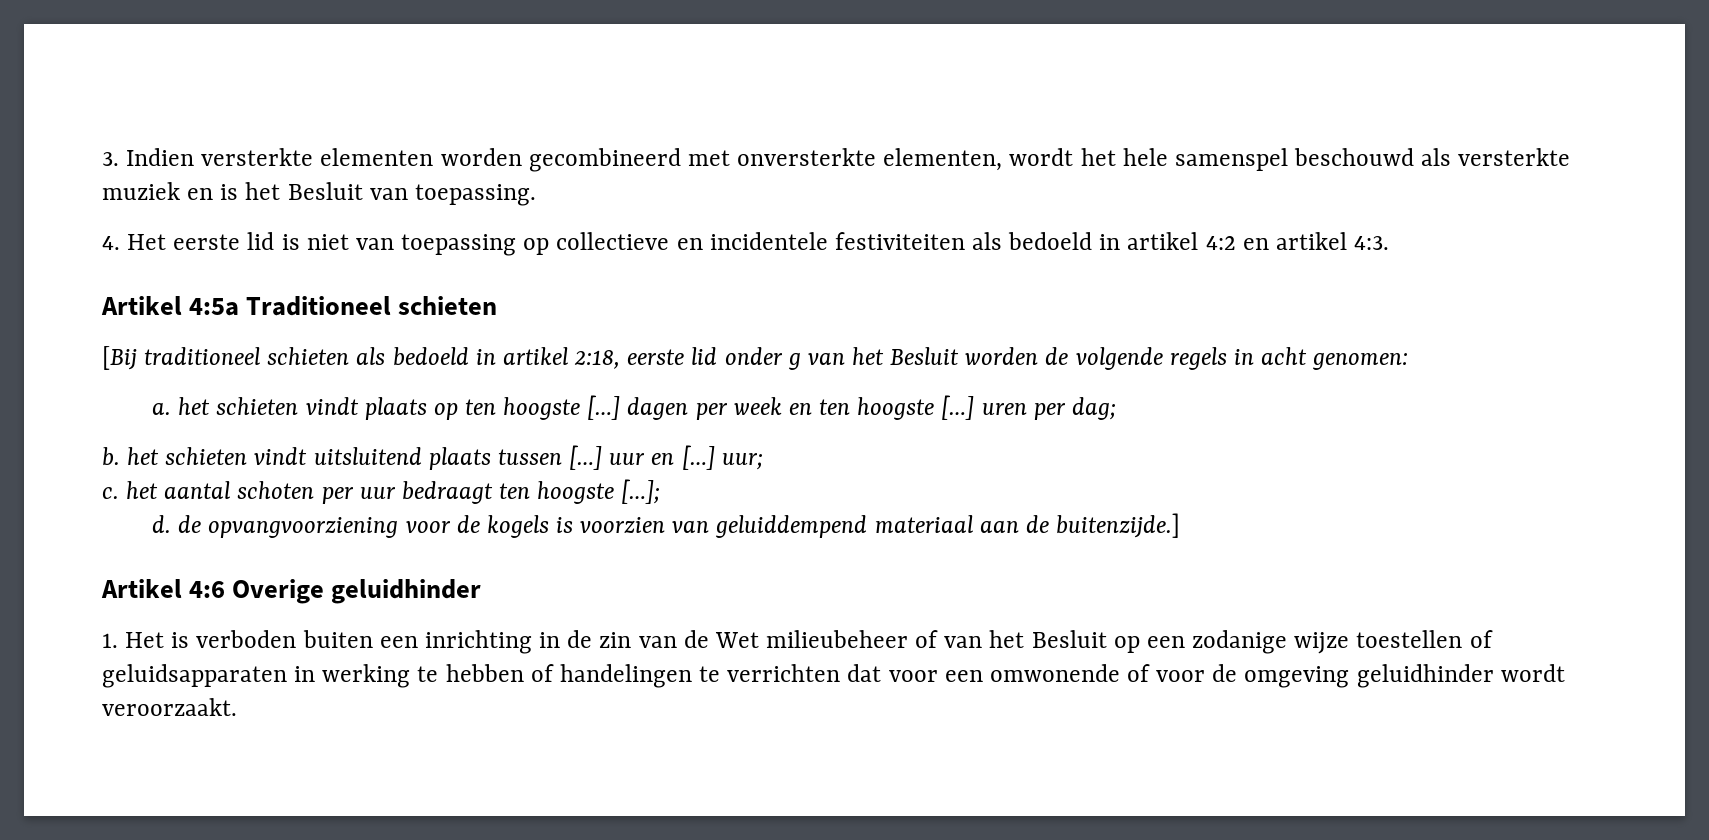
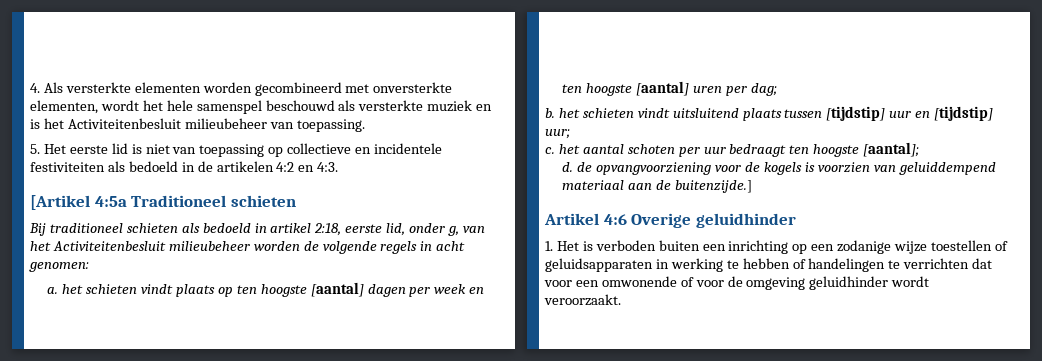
[102,148,195,166] 3. Indien -> [30,82,63,93] 4. Als
[287,182,363,200] Besluit -> [67,118,267,129] Activiteitenbesluit milieubeheer
[102,236,120,250] 4. -> [30,144,40,154] 5.
[1127,232,1199,250] artikel -> [197,161,274,172] de artikelen
[1275,232,1347,250] artikel -> (315, 168) none
[101,296,182,315] Artikel -> [30,195,90,210] [Artikel
[102,346,137,370] [Bij -> [29,223,46,236] Bij
[691,347,960,370] lid onder g van het Besluit -> [386,223,485,236] [30,241,250,251] lid, onder g, van het Activiteitenbesluit milieubeheer
[587,395,621,420] […] -> [310,282,364,297] [aantal]
[941,395,975,420] […] -> [636,81,690,96] [aantal]
[569,445,603,470] […] -> [826,106,886,121] [tijdstip]
[681,445,715,470] […] -> [934,106,994,121] [tijdstip]
[621,479,661,504] […]; -> [863,142,920,157] [aantal];
[539,630,1107,648] in de zin van de Wet milieubeheer of van het Besluit -> (789, 247) none

